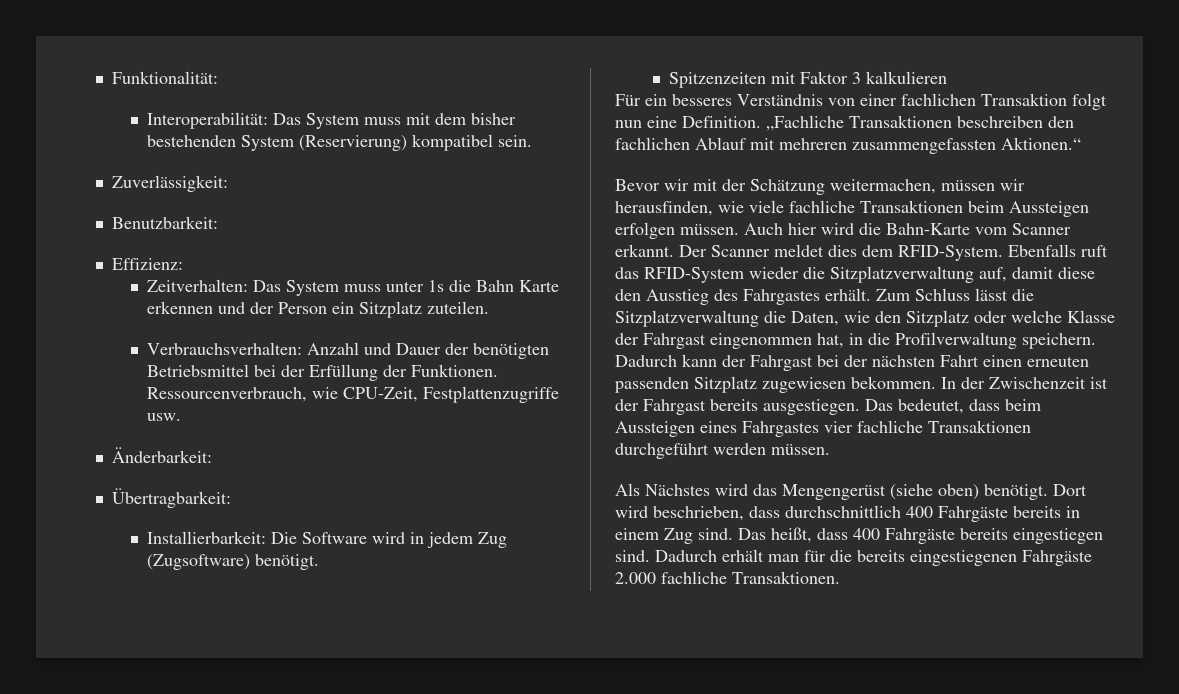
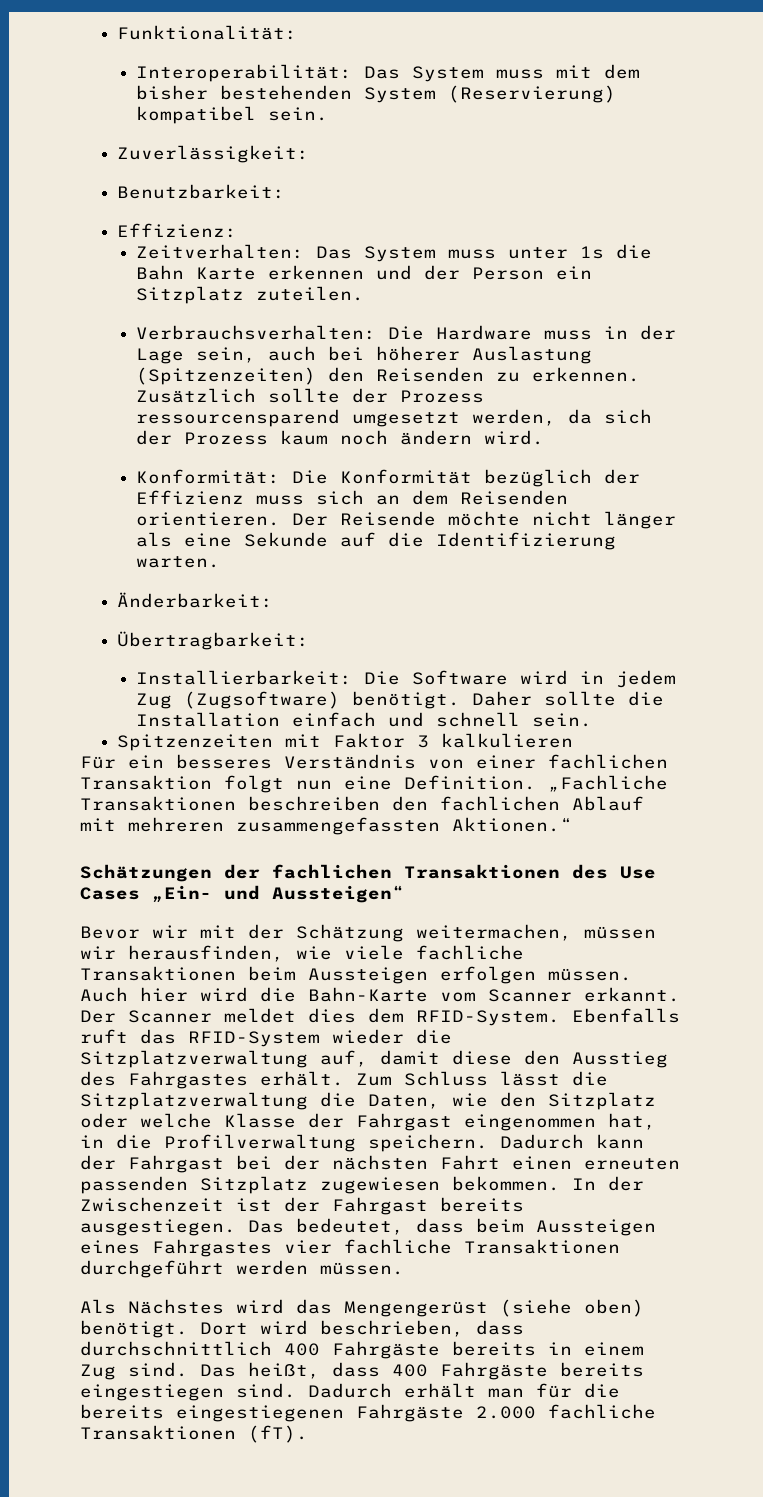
[306,342,549,359] [146,364,498,381] [146,386,559,403] [146,413,181,421] Anzahl und Dauer der benötigten Betriebsmittel bei der Erfüllung der Funktionen. Ressourcenverbrauch, wie CPU-Zeit, Festplattenzugriffe usw. -> [387,325,676,340] [135,346,592,364] [135,367,640,385] [135,388,484,403] [135,409,652,427] [135,430,544,445] [135,469,640,487] [135,490,568,505] [135,511,676,529] [135,532,616,550] [135,556,220,568] Die Hardware muss in der Lage sein, auch bei höherer Auslastung (Spitzenzeiten) den Reisenden zu erkennen. Zusätzlich sollte der Prozess ressourcensparend umgesetzt werden, da sich der Prozess kaum noch ändern wird. // Konformität: Die Konformität bezüglich der Effizienz muss sich an dem Reisenden orientieren. Der Reisende möchte nicht länger als eine Sekunde auf die Identifizierung warten.
(319, 562) none -> [471,691,664,706] [135,712,592,727] Daher sollte die Installation einfach und schnell sein.
(1081, 143) none -> [80,864,656,882] [80,885,404,903] // Schätzungen der fachlichen Transaktionen des Use Cases „Ein- und Aussteigen“
[732,571,840,584] Transaktionen. -> [80,1425,308,1443] Transaktionen (fT).

